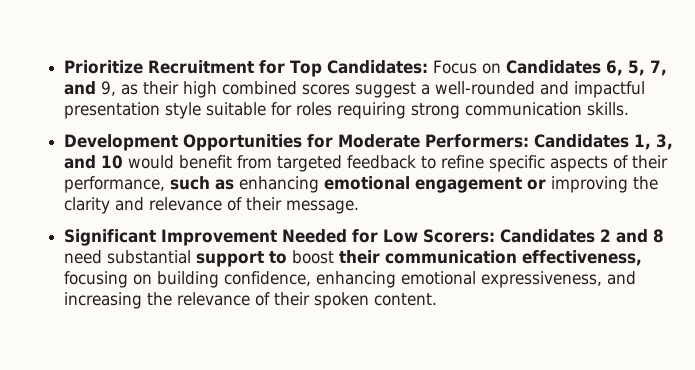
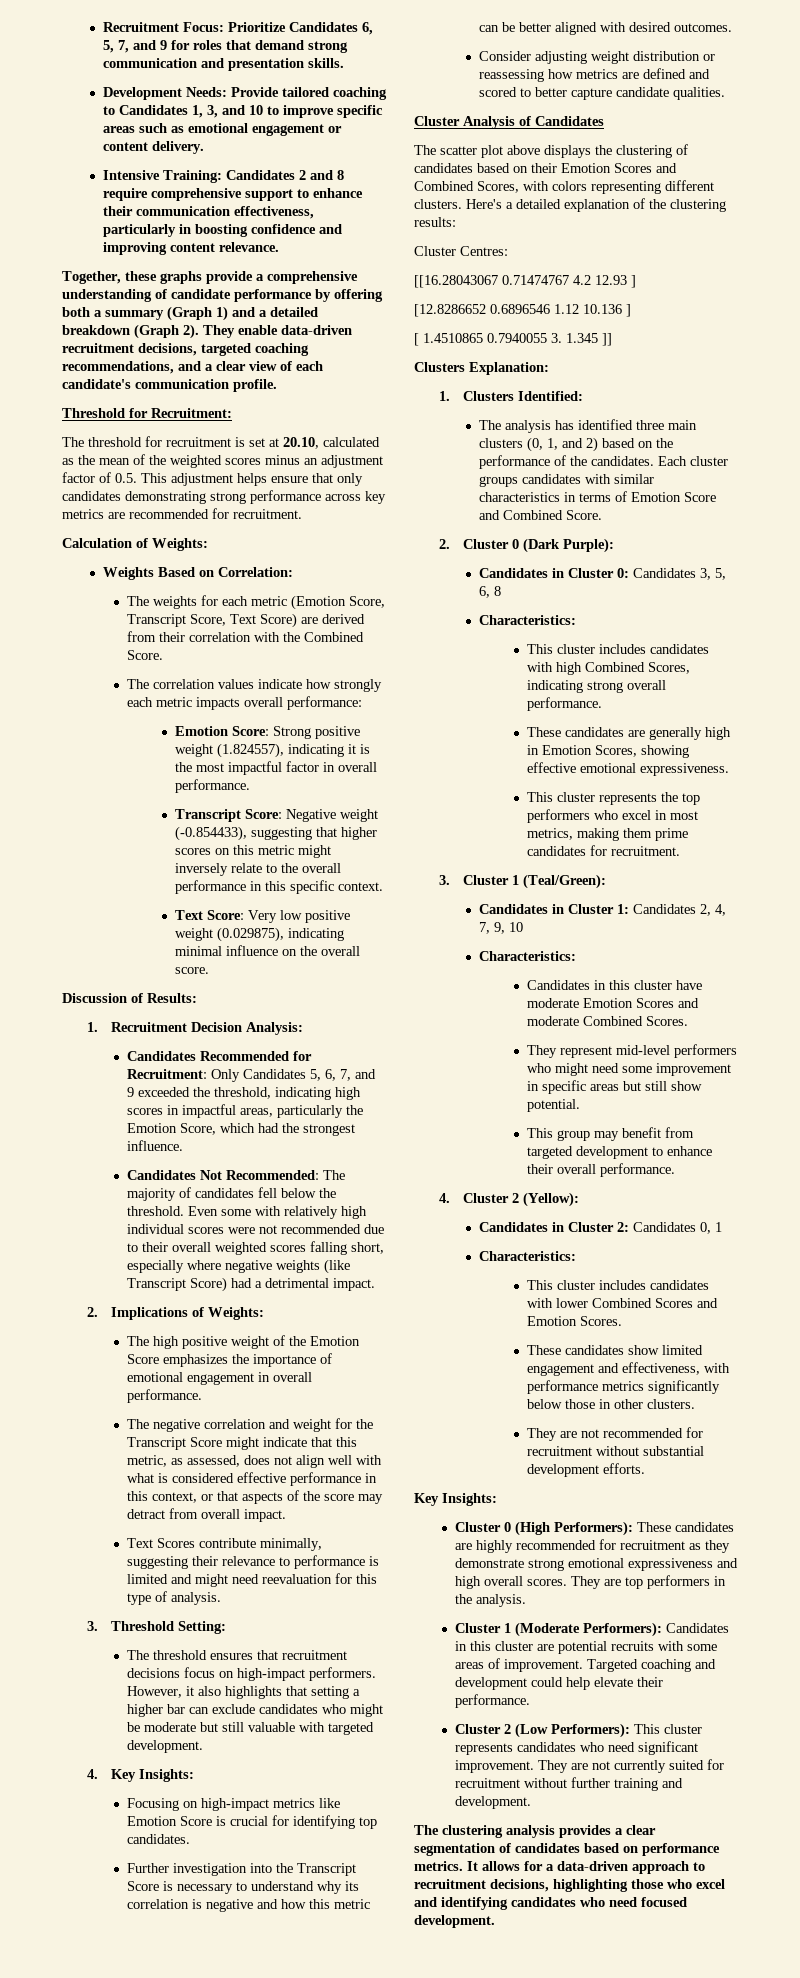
[64,60,502,77] Prioritize Recruitment for Top Candidates: Focus on -> [102,22,286,32] Recruitment Focus: Prioritize
[101,81,646,98] [64,102,630,119] [64,134,530,151] 9, as their high combined scores suggest a well-rounded and impactful presentation style suitable for roles requiring strong communication skills. // Development Opportunities for Moderate Performers: -> [159,40,348,53] [102,58,344,71] [102,87,387,100] [102,106,115,115] 9 for roles that demand strong communication and presentation skills. // Development Needs: Provide tailored coaching to
[128,155,669,172] [64,176,166,193] would benefit from targeted feedback to refine specific aspects of their performance, -> [266,105,383,118] [102,126,135,133] to improve specific areas
[239,176,320,193] enhancing -> (184, 129) none
[551,176,659,193] [64,197,360,214] [64,229,496,246] improving the clarity and relevance of their message. // Significant Improvement Needed for Low Scorers: -> [102,141,204,154] [102,170,222,183] content delivery. // Intensive Training:
[64,250,192,264] need substantial -> [102,188,242,201] require comprehensive
[292,250,335,264] boost -> [312,188,363,198] enhance
[64,271,637,288] [64,292,438,309] focusing on building confidence, enhancing emotional expressiveness, and increasing the relevance of their spoken content. -> [102,224,342,237] [102,242,279,255] [62,271,358,284] [62,289,383,302] [62,306,318,321] [62,324,352,339] [62,343,309,356] [62,361,323,374] [62,379,277,392] [62,408,232,418] [62,436,380,449] [62,454,383,468] [62,472,363,486] [62,490,386,504] [62,508,302,519] [62,538,208,551] [102,567,293,580] [127,595,386,610] [127,613,366,628] [127,631,365,642] [127,650,164,660] [127,679,383,692] [127,696,363,710] [175,726,361,739] [175,743,371,758] [175,761,378,775] [175,779,251,793] [175,809,379,822] [175,826,378,841] [175,845,332,858] [175,863,342,876] [175,880,384,894] [175,910,351,923] [175,927,345,942] [175,945,361,956] [175,967,210,974] [62,993,197,1003] [86,1022,304,1035] [127,1051,313,1061] [127,1069,377,1082] [127,1087,362,1100] [127,1104,364,1118] [127,1123,356,1136] [127,1140,184,1151] [127,1170,346,1180] [127,1187,337,1201] [127,1206,368,1219] [127,1224,385,1234] [127,1241,385,1255] [127,1259,351,1274] [127,1277,376,1292] [86,1307,265,1320] [127,1335,361,1349] [127,1353,333,1367] [127,1372,313,1385] [127,1389,203,1403] [127,1418,374,1432] [127,1437,358,1450] [127,1455,383,1468] [127,1472,378,1486] [127,1490,384,1504] [127,1508,287,1522] [127,1538,323,1551] [127,1555,380,1569] [127,1573,378,1587] [127,1591,222,1605] [86,1621,227,1634] [127,1650,348,1660] [127,1667,377,1681] [127,1686,361,1699] [127,1704,384,1717] [127,1722,375,1735] [127,1740,204,1753] [86,1769,195,1782] [127,1798,341,1811] [127,1815,378,1829] [127,1834,191,1844] [127,1863,357,1876] [127,1881,360,1894] [127,1899,371,1912] [479,22,733,35] [479,51,716,64] [479,68,711,82] [479,87,726,100] [414,116,604,129] [414,144,688,158] [414,163,677,173] [414,180,714,194] [414,198,726,212] [414,217,456,227] [414,246,508,256] [414,275,636,288] [414,304,631,317] [414,333,612,346] [414,362,549,375] [438,391,584,401] [479,419,698,433] [479,437,674,452] [479,455,729,469] [479,474,655,487] [479,491,717,502] [479,510,603,520] [438,538,615,553] [479,568,727,580] [479,586,502,598] [479,615,577,625] [527,644,710,654] [527,662,691,675] [527,680,667,693] [527,697,603,711] [527,727,732,740] [527,745,690,758] [527,762,730,776] [527,792,701,805] [527,809,699,823] [527,828,689,841] [527,845,681,856] [438,874,607,889] [479,904,727,916] [479,922,524,934] [479,951,577,961] [527,980,703,990] [527,998,700,1008] [527,1016,689,1026] [527,1044,738,1058] [527,1063,732,1076] [527,1080,703,1094] [527,1099,581,1112] [527,1127,695,1141] [527,1146,713,1159] [527,1163,676,1177] [438,1192,580,1207] [479,1222,723,1234] [479,1251,577,1261] [527,1280,710,1290] [527,1298,719,1308] [527,1316,623,1326] [527,1345,704,1355] [527,1362,731,1376] [527,1380,721,1394] [527,1399,696,1409] [527,1427,704,1441] [527,1446,705,1456] [527,1463,646,1477] [414,1493,497,1506] [454,1521,734,1536] [454,1539,730,1553] [454,1558,738,1571] [454,1575,726,1589] [454,1594,526,1607] [454,1622,729,1637] [454,1641,717,1654] [454,1658,716,1672] [454,1677,663,1690] [454,1694,530,1708] [454,1723,702,1738] [454,1741,698,1755] [454,1759,724,1773] [454,1777,683,1791] [454,1796,531,1809] [414,1825,656,1838] [414,1843,720,1856] [414,1861,705,1874] [414,1879,725,1892] [414,1897,687,1910] [414,1915,495,1928] particularly in boosting confidence and improving content relevance. // Together, these graphs provide a comprehensive understanding of candidate performance by offering both a summary (Graph 1) and a detailed breakdown (Graph 2). They enable data-driven recruitment decisions, targeted coaching recommendations, and a clear view of each candidate's communication profile. // Threshold for Recruitment: // The threshold for recruitment is set at 20.10, calculated as the mean of the weighted scores minus an adjustment factor of 0.5. This adjustment helps ensure that only candidates demonstrating strong performance across key metrics are recommended for recruitment. // Calculation of Weights: // Weights Based on Correlation: // The weights for each metric (Emotion Score, Transcript Score, Text Score) are derived from their correlation with the Combined Score. // The correlation values indicate how strongly each metric impacts overall performance: // Emotion Score: Strong positive weight (1.824557), indicating it is the most impactful factor in overall performance. // Transcript Score: Negative weight (-0.854433), suggesting that higher scores on this metric might inversely relate to the overall performance in this specific context. // Text Score: Very low positive weight (0.029875), indicating minimal influence on the overall score. // Discussion of Results: // 1. Recruitment Decision Analysis: // Candidates Recommended for Recruitment: Only Candidates 5, 6, 7, and 9 exceeded the threshold, indicating high scores in impactful areas, particularly the Emotion Score, which had the strongest influence. // Candidates Not Recommended: The majority of candidates fell below the threshold. Even some with relatively high individual scores were not recommended due to their overall weighted scores falling short, especially where negative weights (like Transcript Score) had a detrimental impact. // 2. Implications of Weights: // The high positive weight of the Emotion Score emphasizes the importance of emotional engagement in overall performance. // The negative correlation and weight for the Transcript Score might indicate that this metric, as assessed, does not align well with what is considered effective performance in this context, or that aspects of the score may detract from overall impact. // Text Scores contribute minimally, suggesting their relevance to performance is limited and might need reevaluation for this type of analysis. // 3. Threshold Setting: // The threshold ensures that recruitment decisions focus on high-impact performers. However, it also highlights that setting a higher bar can exclude candidates who might be moderate but still valuable with targeted development. // 4. Key Insights: // Focusing on high-impact metrics like Emotion Score is crucial for identifying top candidates. // Further investigation into the Transcript Score is necessary to understand why its correlation is negative and how this metric can be better aligned with desired outcomes. // Consider adjusting weight distribution or reassessing how metrics are defined and scored to better capture candidate qualities. // Cluster Analysis of Candidates // The scatter plot above displays the clustering of candidates based on their Emotion Scores and Combined Scores, with colors representing different clusters. Here's a detailed explanation of the clustering results: // Cluster Centres: // [[16.28043067 0.71474767 4.2 12.93 ] // [12.8286652 0.6896546 1.12 10.136 ] // [ 1.4510865 0.7940055 3. 1.345 ]] // Clusters Explanation: // 1. Clusters Identified: // The analysis has identified three main clusters (0, 1, and 2) based on the performance of the candidates. Each cluster groups candidates with similar characteristics in terms of Emotion Score and Combined Score. // 2. Cluster 0 (Dark Purple): // Candidates in Cluster 0: Candidates 3, 5, 6, 8 // Characteristics: // This cluster includes candidates with high Combined Scores, indicating strong overall performance. // These candidates are generally high in Emotion Scores, showing effective emotional expressiveness. // This cluster represents the top performers who excel in most metrics, making them prime candidates for recruitment. // 3. Cluster 1 (Teal/Green): // Candidates in Cluster 1: Candidates 2, 4, 7, 9, 10 // Characteristics: // Candidates in this cluster have moderate Emotion Scores and moderate Combined Scores. // They represent mid-level performers who might need some improvement in specific areas but still show potential. // This group may benefit from targeted development to enhance their overall performance. // 4. Cluster 2 (Yellow): // Candidates in Cluster 2: Candidates 0, 1 // Characteristics: // This cluster includes candidates with lower Combined Scores and Emotion Scores. // These candidates show limited engagement and effectiveness, with performance metrics significantly below those in other clusters. // They are not recommended for recruitment without substantial development efforts. // Key Insights: // Cluster 0 (High Performers): These candidates are highly recommended for recruitment as they demonstrate strong emotional expressiveness and high overall scores. They are top performers in the analysis. // Cluster 1 (Moderate Performers): Candidates in this cluster are potential recruits with some areas of improvement. Targeted coaching and development could help elevate their performance. // Cluster 2 (Low Performers): This cluster represents candidates who need significant improvement. They are not currently suited for recruitment without further training and development. // The clustering analysis provides a clear segmentation of candidates based on performance metrics. It allows for a data-driven approach to recruitment decisions, highlighting those who excel and identifying candidates who need focused development.

